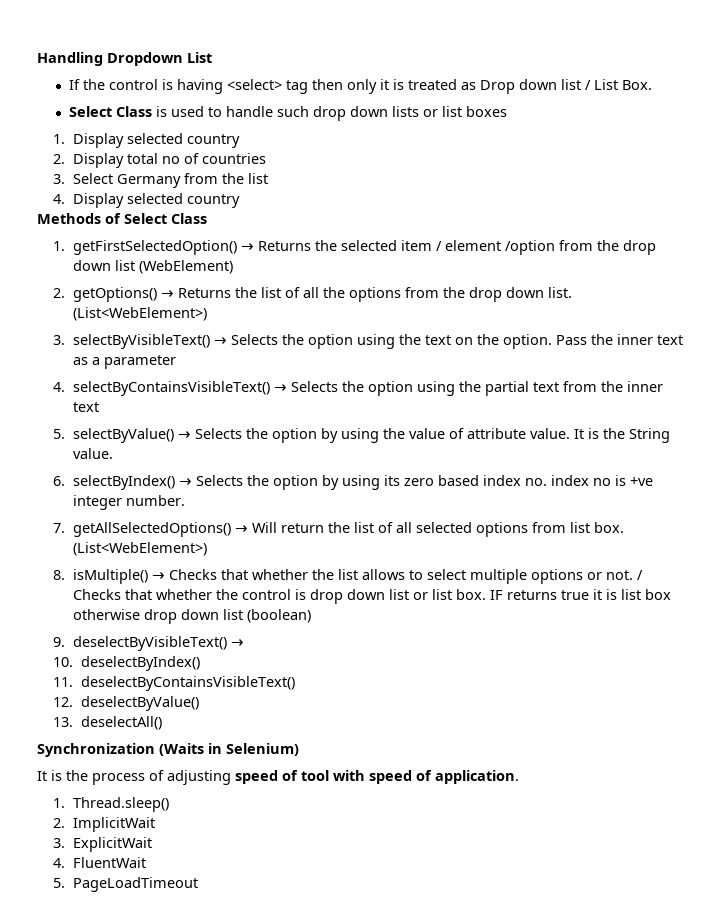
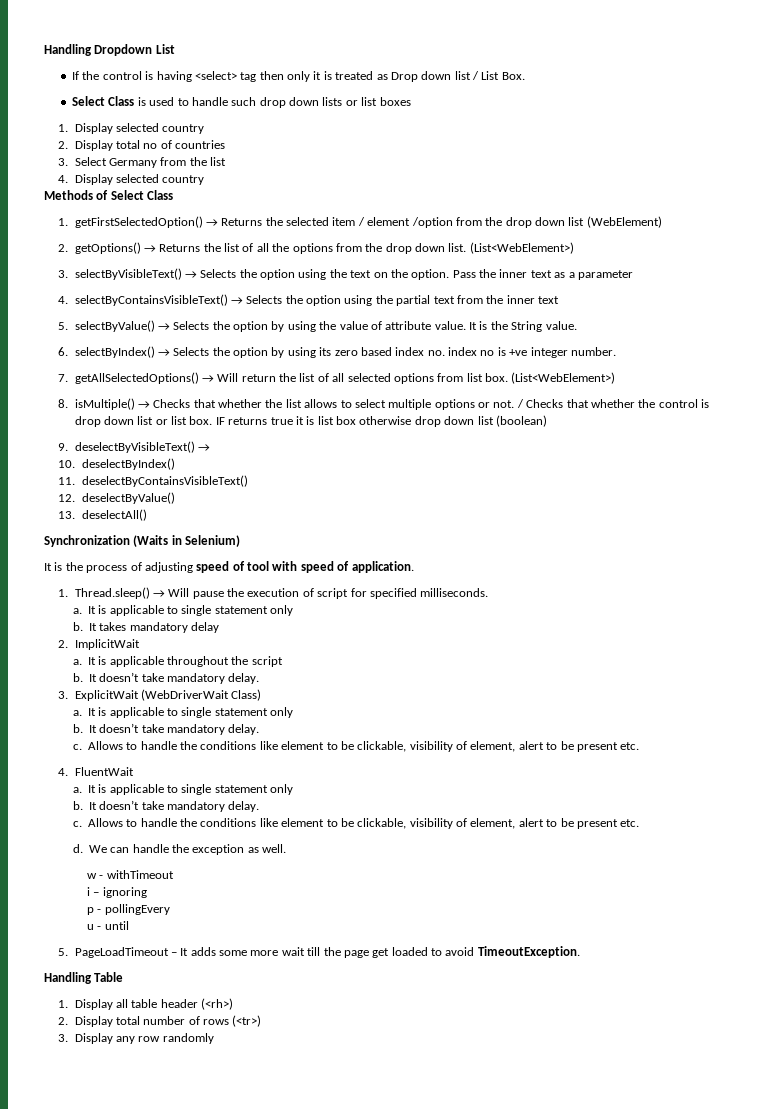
[53,817,155,832] [53,837,152,852] [53,857,146,868] [53,877,198,892] // 2. ImplicitWait // 3. ExplicitWait // 4. FluentWait // 5. PageLoadTimeout -> [152,588,489,599] [72,605,294,616] [72,622,220,633] [58,639,140,650] [72,656,283,667] [72,672,260,684] [58,689,262,701] [72,707,294,718] [72,723,260,735] [72,741,640,752] [58,767,134,776] [72,784,294,795] [72,800,260,812] [72,818,640,829] [72,844,287,855] [87,870,174,879] [87,887,147,898] [87,904,170,915] [87,921,129,930] [58,946,580,958] [44,972,124,984] [58,998,234,1010] [58,1015,262,1027] [58,1033,214,1044] → Will pause the execution of script for specified milliseconds. // a. It is applicable to single statement only // b. It takes mandatory delay // 2. ImplicitWait // a. It is applicable throughout the script // b. It doesn’t take mandatory delay. // 3. ExplicitWait (WebDriverWait Class) // a. It is applicable to single statement only // b. It doesn’t take mandatory delay. // c. Allows to handle the conditions like element to be clickable, visibility of element, alert to be present etc. // 4. FluentWait // a. It is applicable to single statement only // b. It doesn’t take mandatory delay. // c. Allows to handle the conditions like element to be clickable, visibility of element, alert to be present etc. // d. We can handle the exception as well. // w - withTimeout // i – ignoring // p - pollingEvery // u - until // 5. PageLoadTimeout – It adds some more wait till the page get loaded to avoid TimeoutException. // Handling Table // 1. Display all table header (<rh>) // 2. Display total number of rows (<tr>) // 3. Display any row randomly

